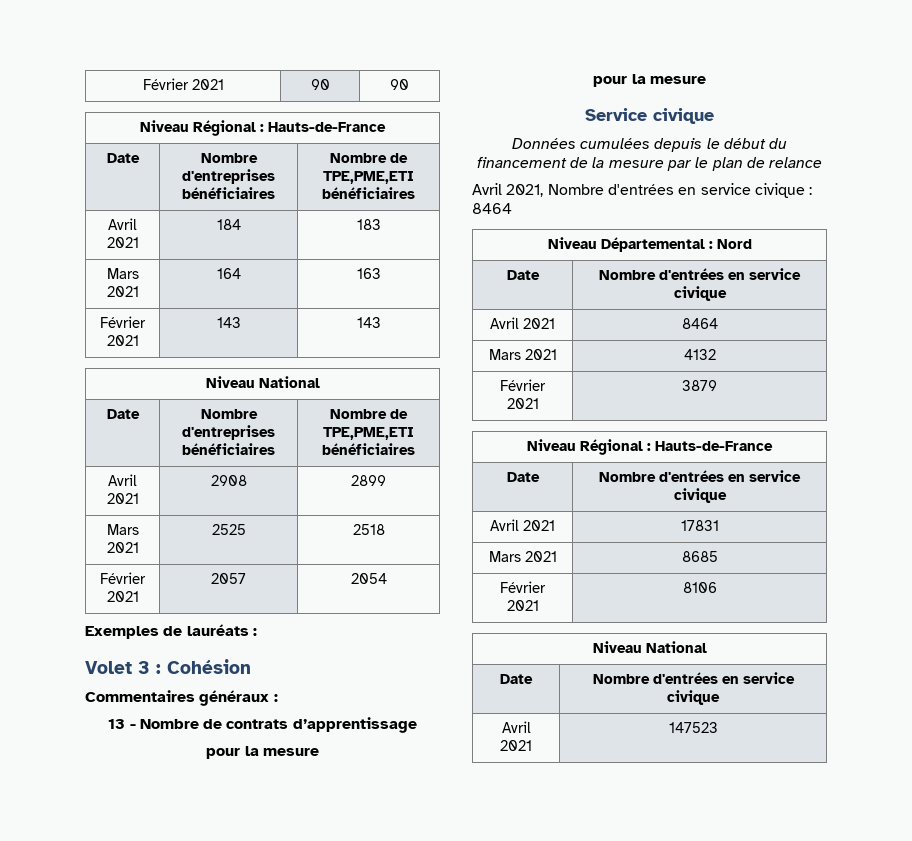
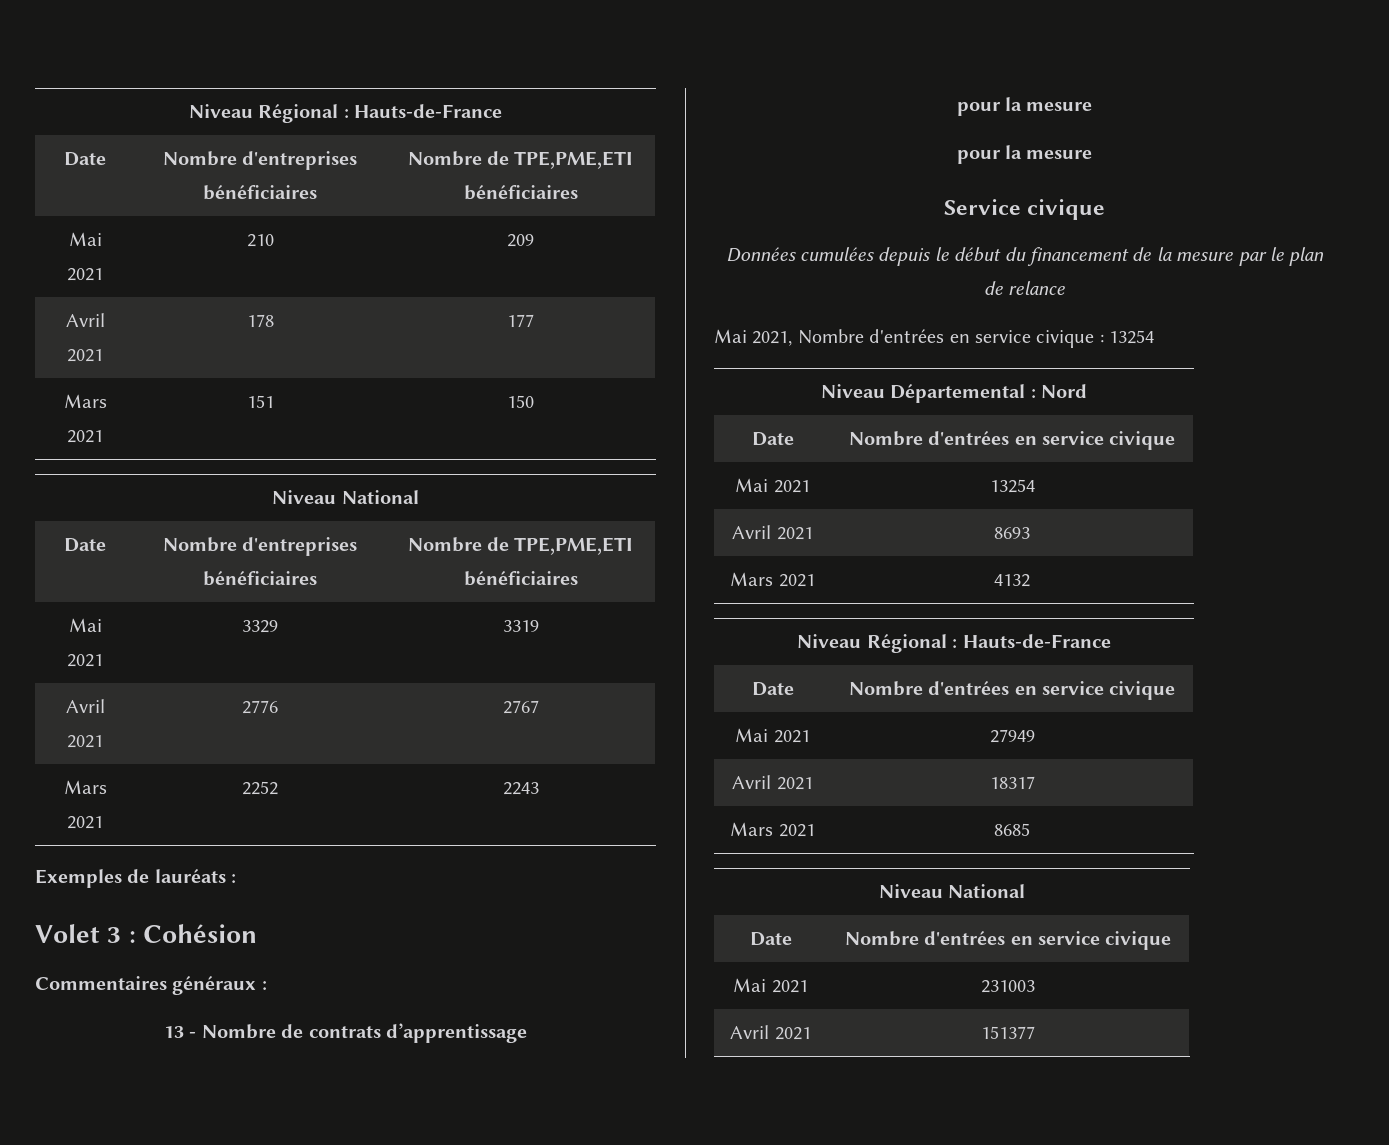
[142,78,224,90] [310,79,330,90] [390,79,409,90] Février 2021 | 90 | 90 // -> (188, 111) none
[108,218,137,230] [106,237,139,248] [216,219,241,230] [356,219,381,230] [106,268,139,279] [106,286,139,297] [216,268,241,279] [356,268,381,279] [100,316,146,328] [106,335,139,346] [216,317,241,328] [356,317,381,328] // Avril 2021 | 184 | 183 // Mars 2021 | 164 | 163 // Février 2021 | 143 | 143 -> [68,232,102,246] [67,268,103,281] [246,234,274,247] [507,234,534,247] [65,313,105,327] [67,349,103,362] [246,314,274,327] [507,314,534,327] [63,394,107,408] [67,430,103,443] [246,395,274,408] [507,395,534,408] // Mai 2021 | 210 | 209 // Avril 2021 | 178 | 177 // Mars 2021 | 151 | 150
[108,474,137,486] [106,493,139,504] [210,475,247,486] [351,475,386,486] [106,524,139,535] [106,542,139,553] [211,524,246,535] [352,524,385,535] [100,572,146,584] [106,591,139,602] [211,573,246,584] [350,573,387,584] // Avril 2021 | 2908 | 2899 // Mars 2021 | 2525 | 2518 // Février 2021 | 2057 | 2054 -> [68,618,102,632] [67,654,103,667] [242,620,278,633] [502,620,539,632] [65,699,105,713] [67,735,103,748] [242,700,278,714] [502,700,539,714] [63,780,107,794] [67,816,103,829] [242,781,278,795] [502,782,539,795] // Mai 2021 | 3329 | 3319 // Avril 2021 | 2776 | 2767 // Mars 2021 | 2252 | 2243
[472,183,502,195] Avril -> [714,329,747,343] Mai
[472,203,512,214] 8464 -> [1109,330,1155,344] 13254
[490,317,555,329] [681,318,718,329] // Avril 2021 | 8464 -> [735,478,810,493] [989,479,1035,493] [732,525,813,540] [994,527,1030,539] // Mai 2021 | 13254 // Avril 2021 | 8693
[500,379,546,391] [506,398,539,409] [682,380,717,391] // Février 2021 | 3879 -> (1030, 580) none
[490,519,555,531] [680,520,719,531] // Avril 2021 | 17831 -> [735,728,810,743] [989,729,1035,743] [732,775,813,790] [989,776,1035,789] // Mai 2021 | 27949 // Avril 2021 | 18317
[500,581,546,593] [506,600,539,611] [682,582,717,593] // Février 2021 | 8106 -> (1030, 829) none
[501,721,531,733] [500,740,532,751] [668,722,718,733] // Avril 2021 | 147523 -> [733,978,808,993] [981,980,1035,993] [730,1025,811,1040] [981,1026,1035,1039] // Mai 2021 | 231003 // Avril 2021 | 151377

